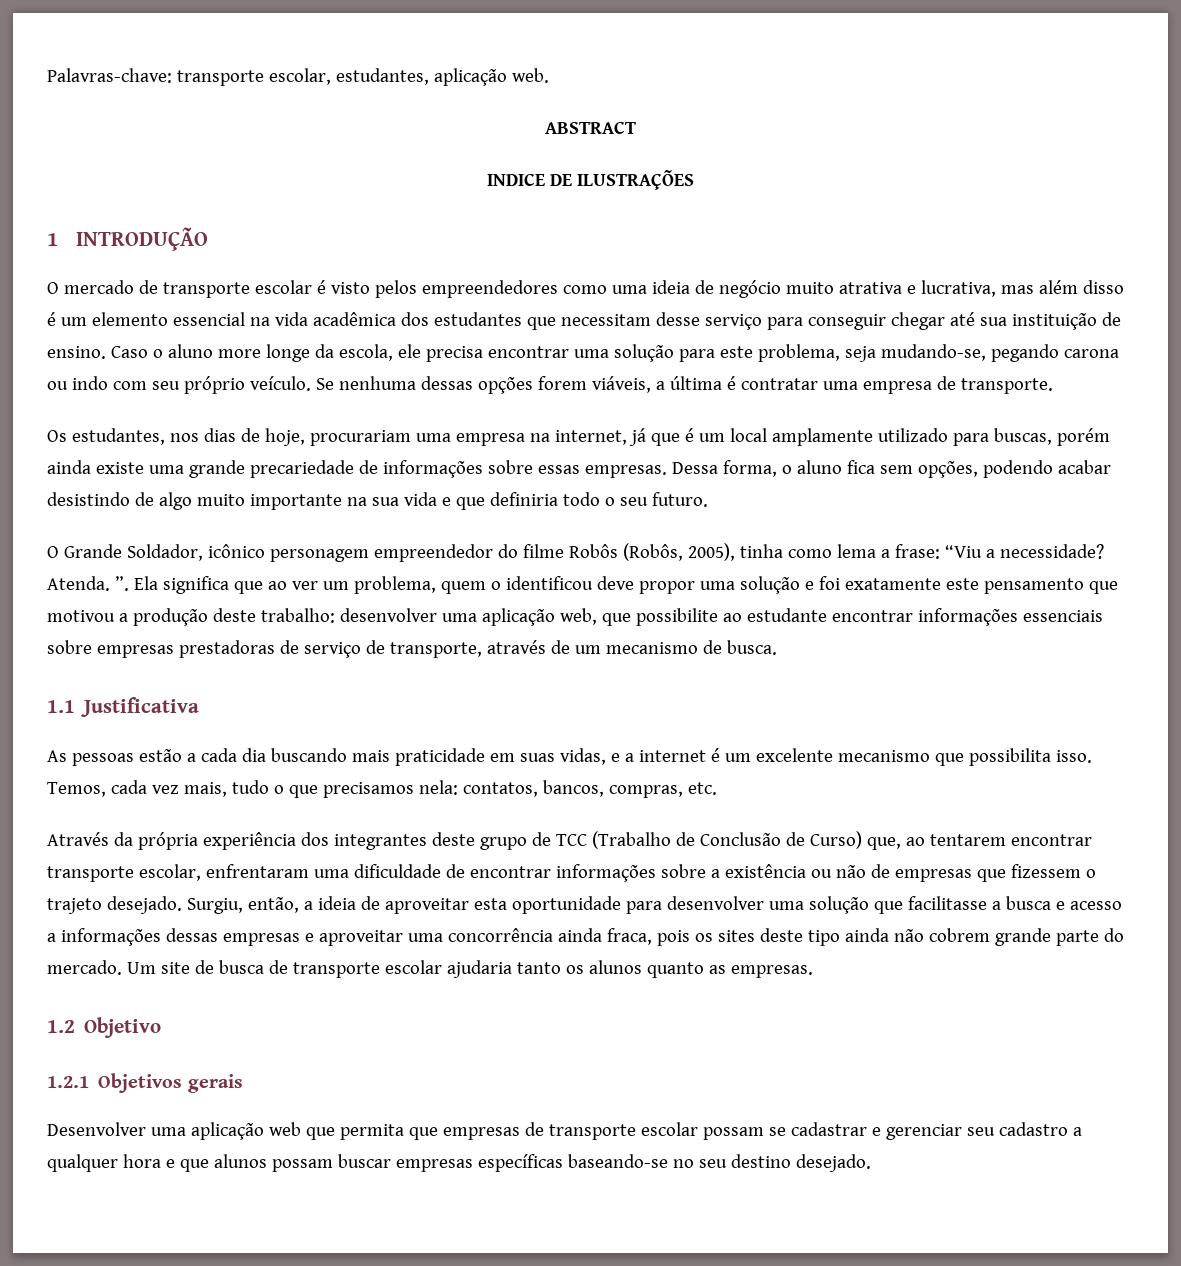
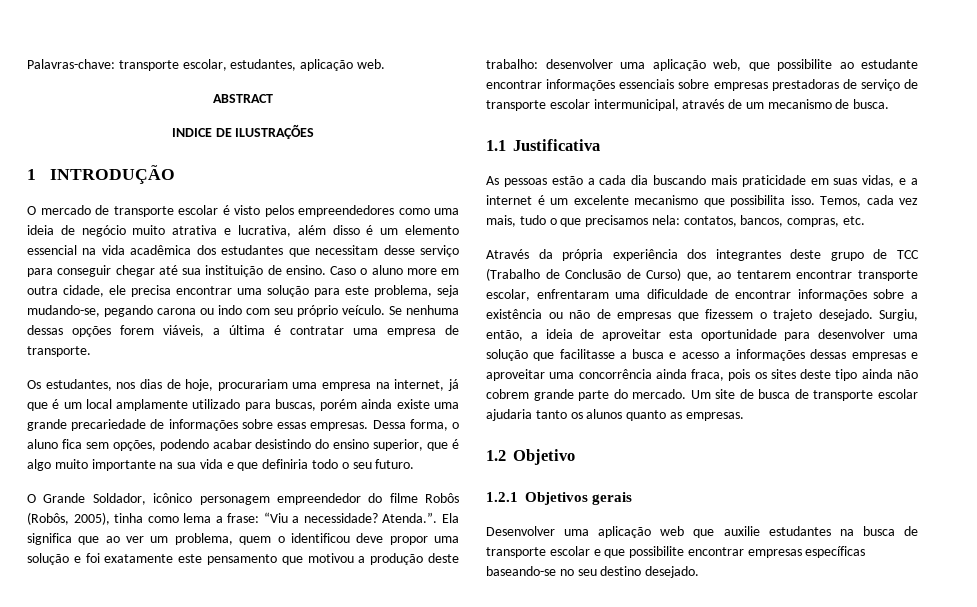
[1000,285,1034,294] mas -> (291, 231) none
[265,344,393,362] longe da escola, -> [441,268,459,275] [27,285,104,297] em outra cidade,
[134,492,154,506] de -> [315,439,459,451] do ensino superior, que é
[47,576,129,591] Atenda. ”. -> [382,512,438,523] Atenda.”.
[389,642,482,658] transporte, -> [486,99,679,111] transporte escolar intermunicipal,
[339,1122,1082,1140] [47,1154,391,1172] permita que empresas de transporte escolar possam se cadastrar e gerenciar seu cadastro a qualquer hora e que alunos possam buscar -> [723,526,918,536] [486,546,744,558] auxilie estudantes na busca de transporte escolar e que possibilite encontrar

